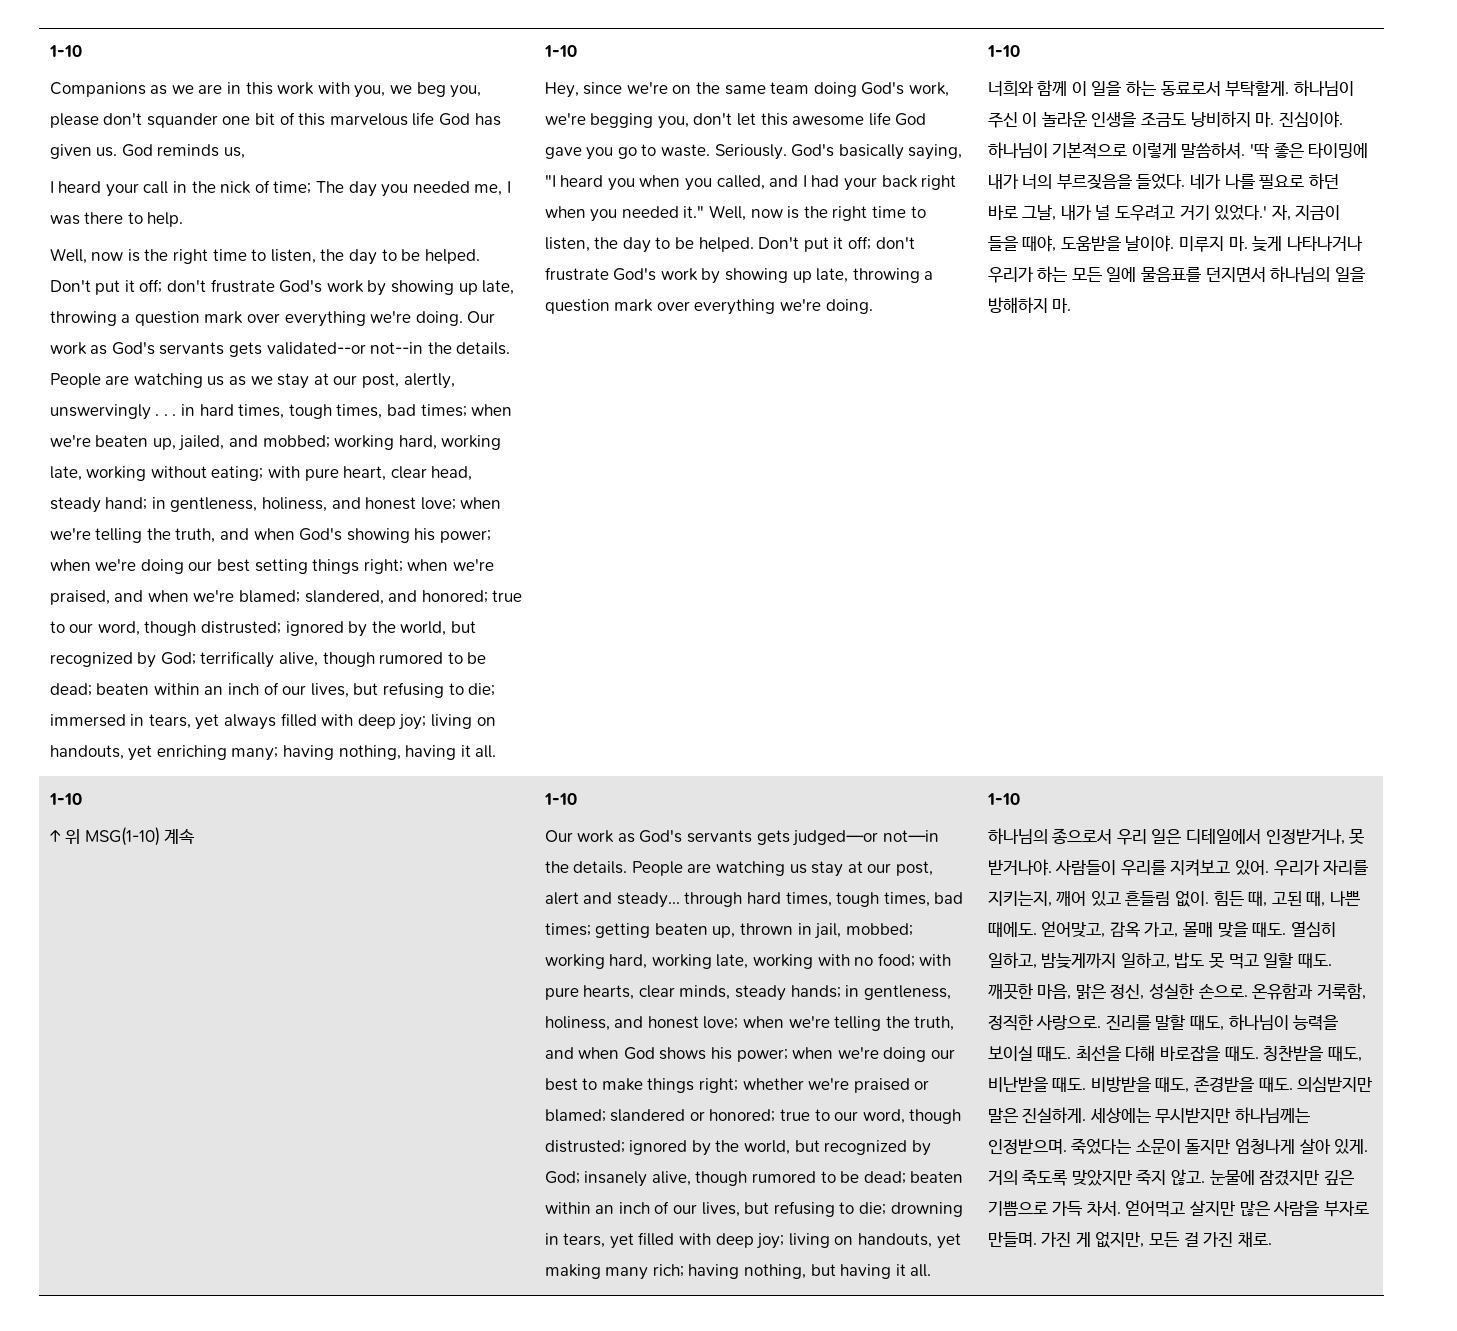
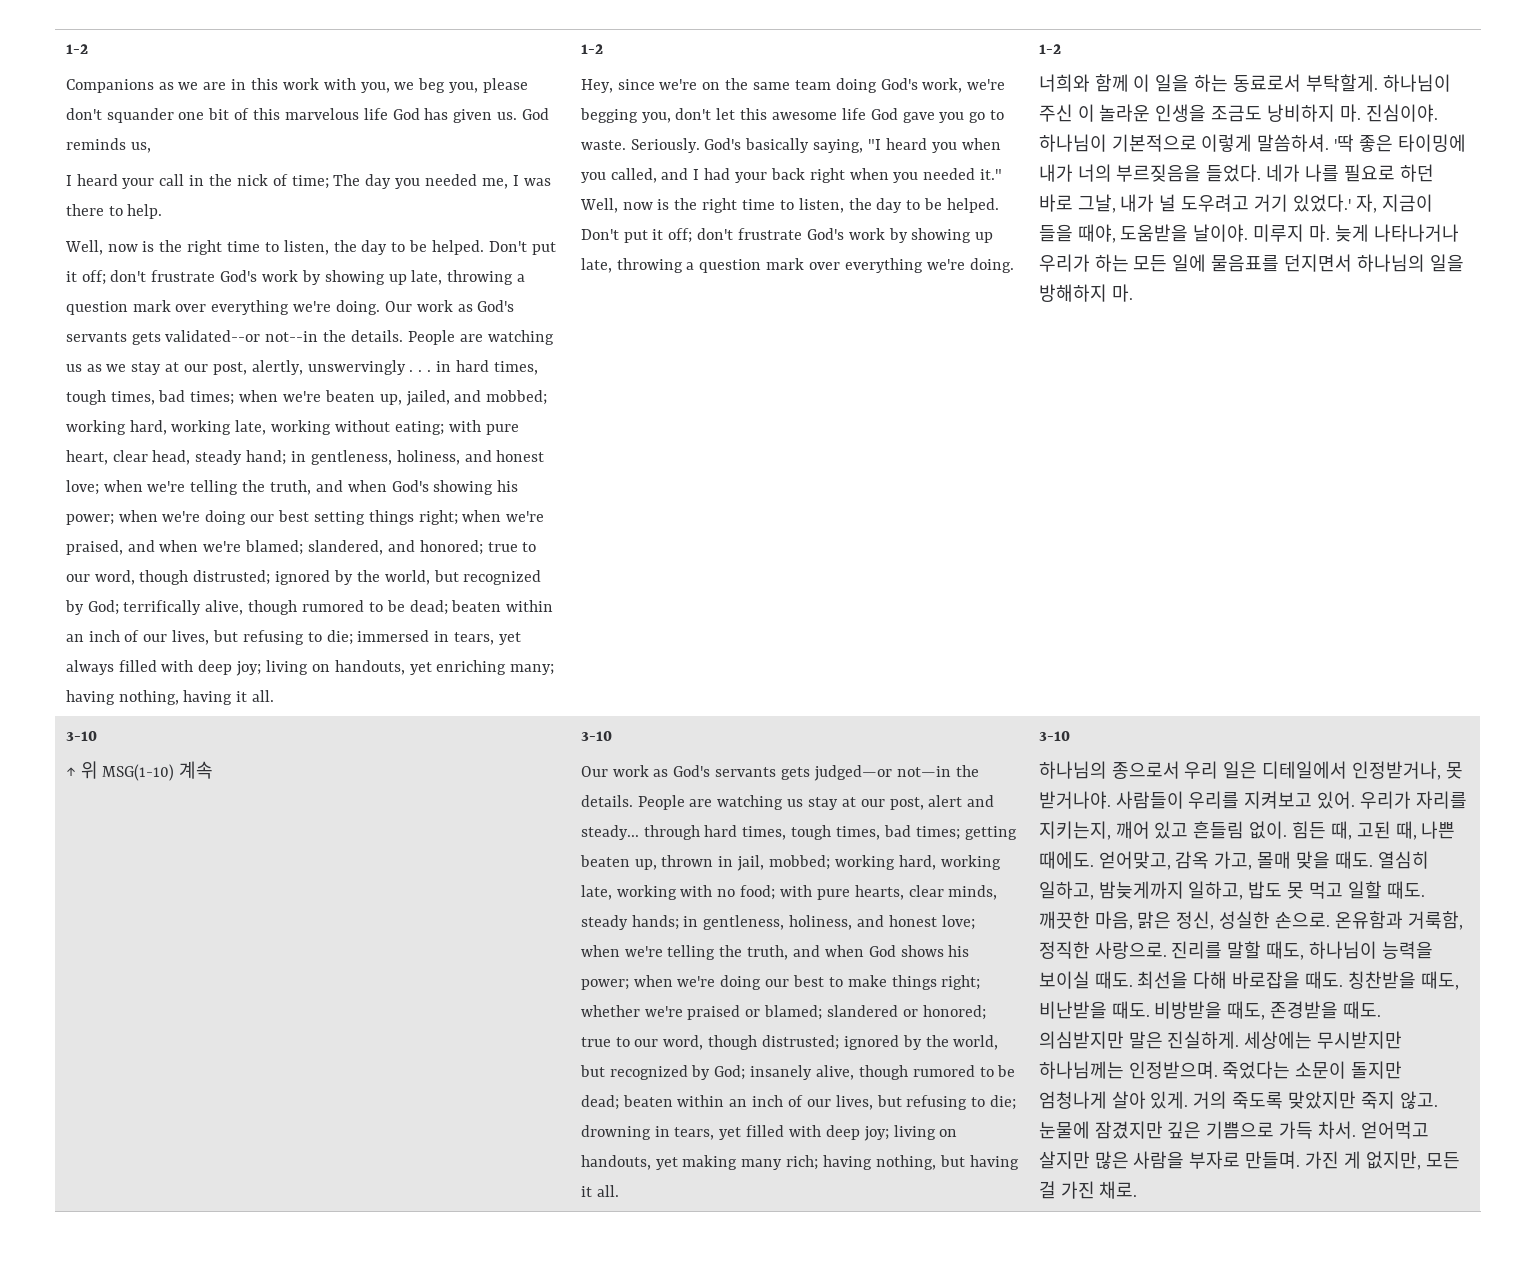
[48,45,82,57] 1-10 -> [65,44,88,54] 1-2
[543,45,577,57] 1-10 -> [580,44,603,54] 1-2
[986,45,1020,57] 1-10 -> [1038,44,1061,54] 1-2
[48,793,82,805] 1-10 -> [65,731,97,741] 3-10
[543,793,577,805] 1-10 -> [580,731,612,741] 3-10
[986,793,1020,805] 1-10 -> [1038,731,1070,741] 3-10

